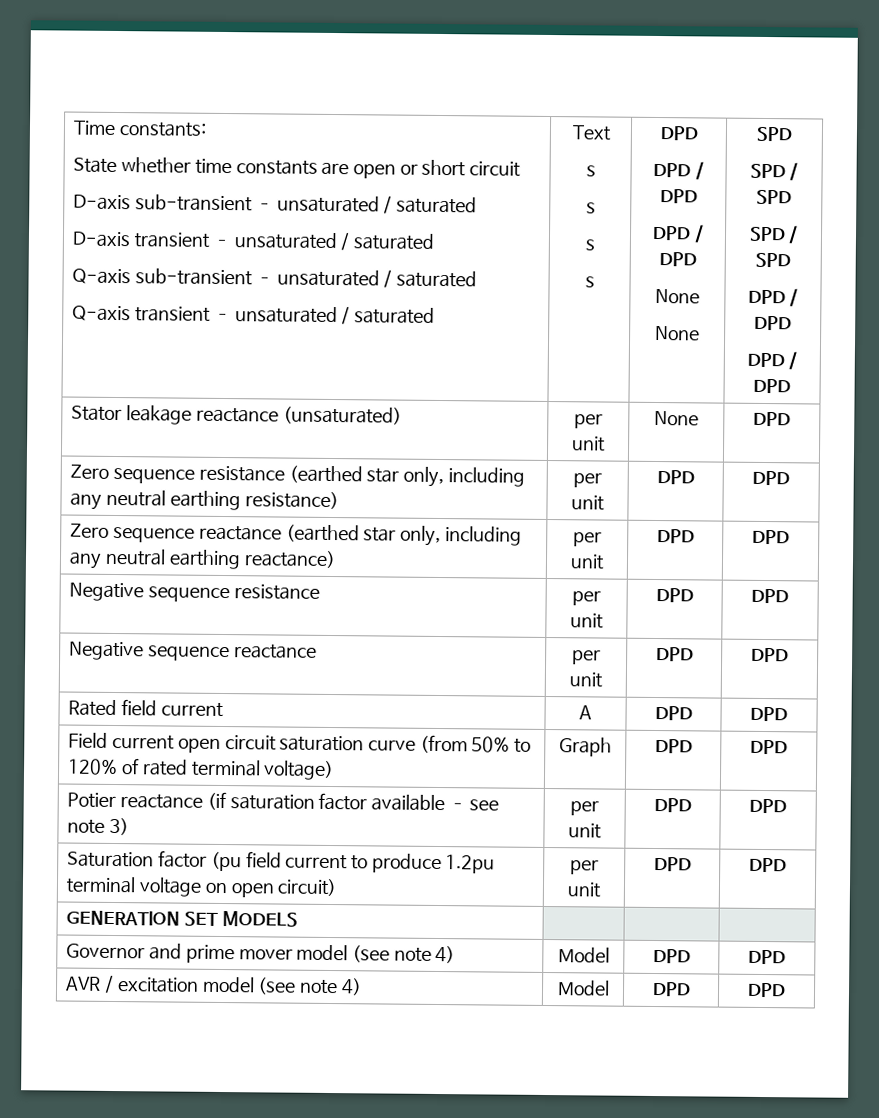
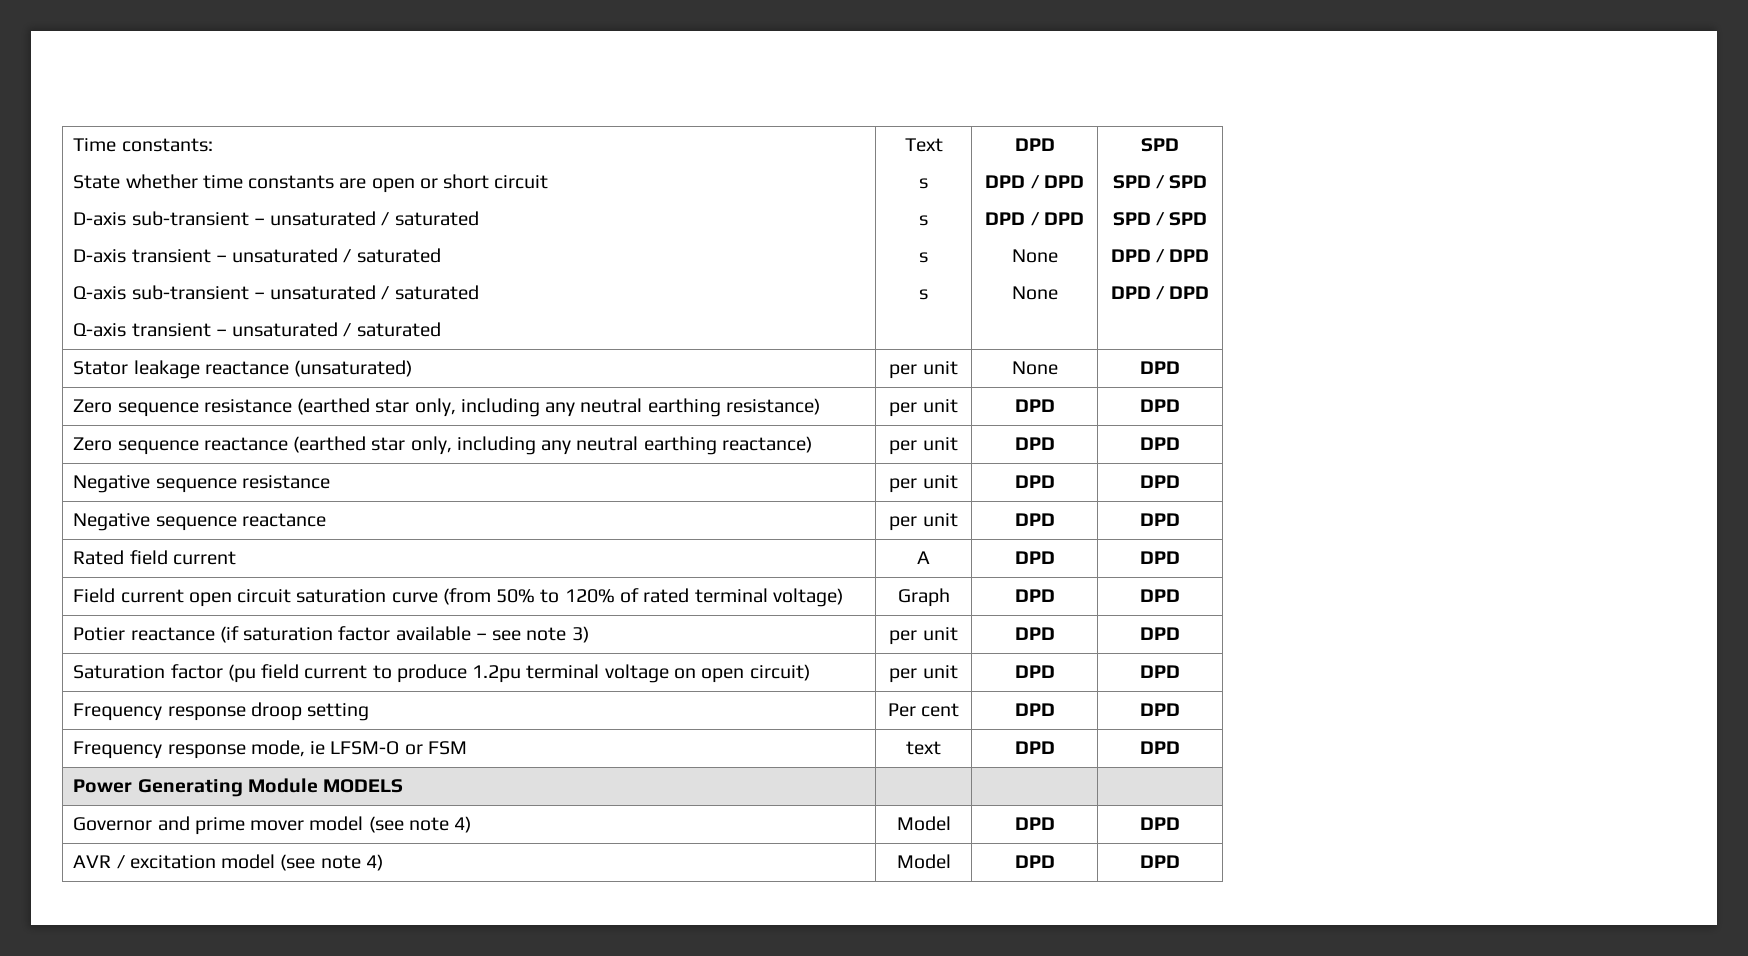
[66,910,220,926] GENERATION SET -> [73,702,370,721] [887,703,960,717] [1014,703,1055,716] [1140,703,1180,716] [73,740,467,759] [906,741,941,755] [1014,741,1055,754] [1140,741,1180,754] [73,778,318,797] Frequency response droop setting | Per cent | DPD | DPD // Frequency response mode, ie LFSM-O or FSM | text | DPD | DPD // Power Generating Module

